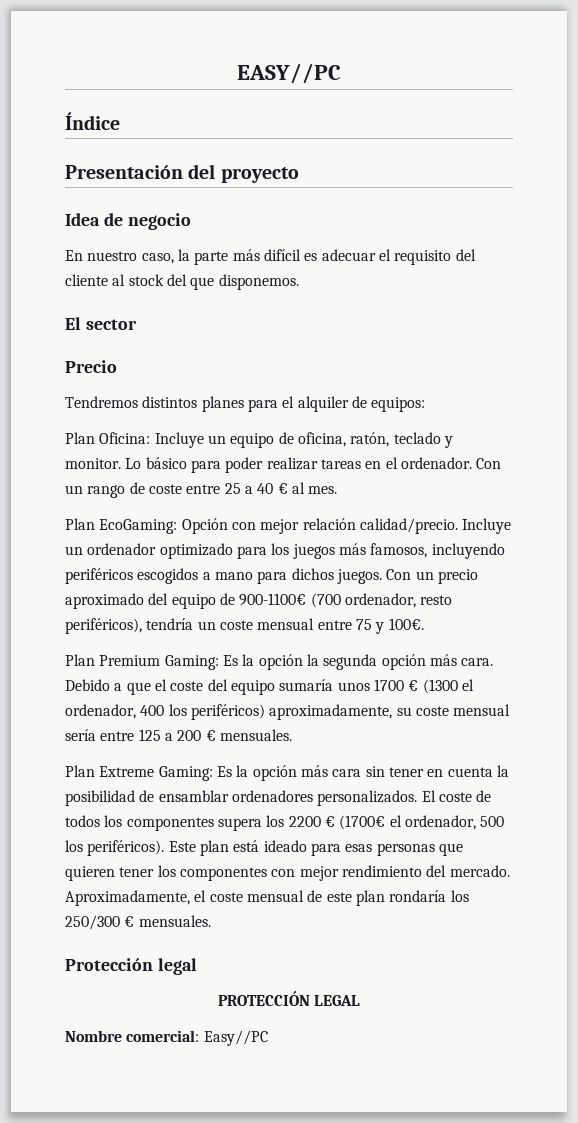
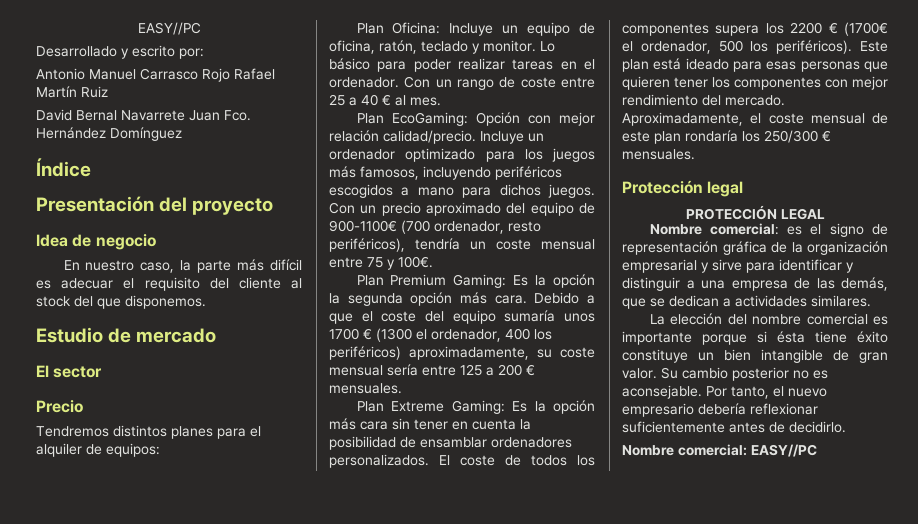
[237,63,341,84] EASY//PC -> [137,22,201,35] [36,45,204,59] [36,68,275,82] [36,86,108,98] [36,109,251,121] [36,127,182,141] EASY//PC // Desarrollado y escrito por: // Antonio Manuel Carrasco Rojo Rafael Martín Ruiz // David Bernal Navarrete Juan Fco. Hernández Domínguez
(299, 282) none -> [36,327,217,343] // Estudio de mercado
[203,1030,268,1046] Easy//PC -> [787,223,888,237] [622,241,888,255] [622,259,854,273] [622,277,888,291] [622,295,871,309] [649,313,888,325] [622,331,888,345] [622,349,888,363] [622,367,828,381] [622,385,827,399] [622,403,818,417] [622,421,846,433] [622,444,817,457] es el signo de representación gráfica de la organización empresarial y sirve para identificar y distinguir a una empresa de las demás, que se dedican a actividades similares. // La elección del nombre comercial es importante porque si ésta tiene éxito constituye un bien intangible de gran valor. Su cambio posterior no es aconsejable. Por tanto, el nuevo empresario debería reflexionar suficientemente antes de decidirlo. // Nombre comercial: EASY//PC

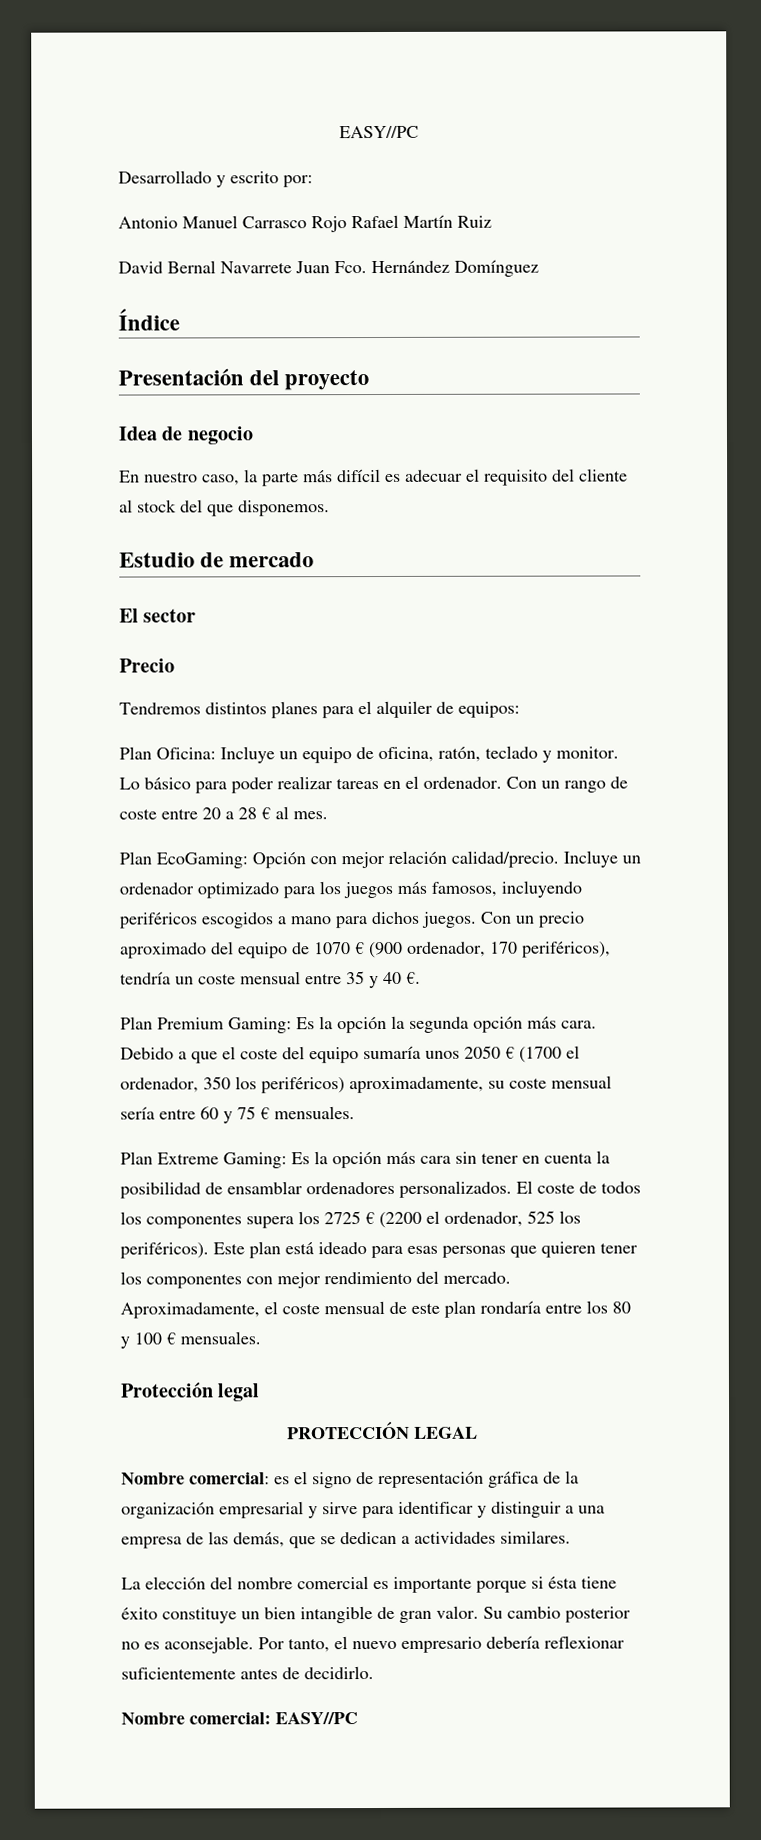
[329,94,378,106] 25 a 40 -> [202,807,257,820] 20 a 28
[329,220,541,234] 900-1100€ (700 ordenador, resto -> [314,941,518,959] 1070 € (900 ordenador, 170
[367,256,433,270] 75 y 100€. -> [346,971,421,989] 35 y 40 €.
[329,328,530,342] 1700 € (1300 el ordenador, 400 -> [464,1045,580,1063] [120,1076,231,1093] 2050 € (1700 el ordenador, 350
[460,364,522,376] 125 a 200 -> [200,1106,256,1124] 60 y 75
[790,22,888,36] [622,40,743,54] 2200 € (1700€ el ordenador, 500 -> [324,1210,555,1229] 2725 € (2200 el ordenador, 525
[742,130,818,143] los 250/300 -> [545,1300,631,1314] [120,1332,162,1349] entre los 80 y 100

